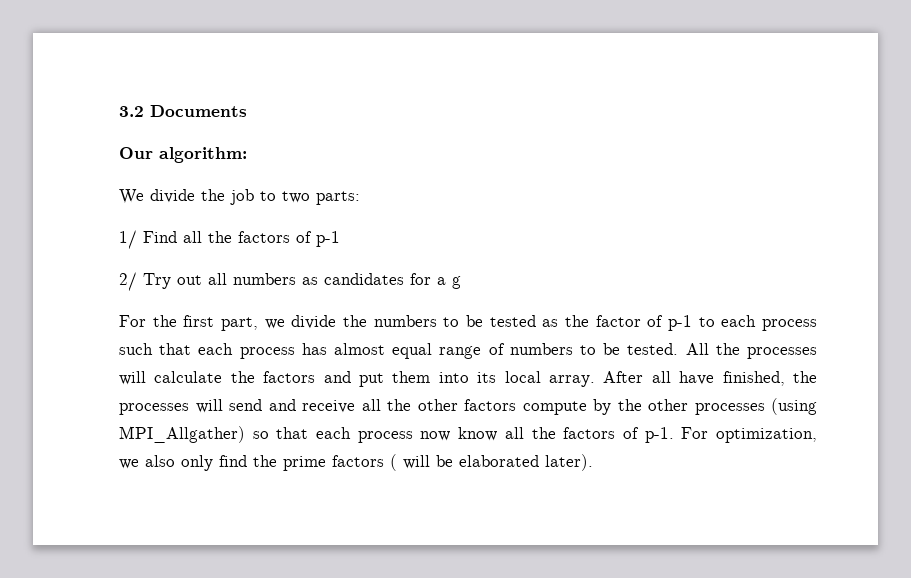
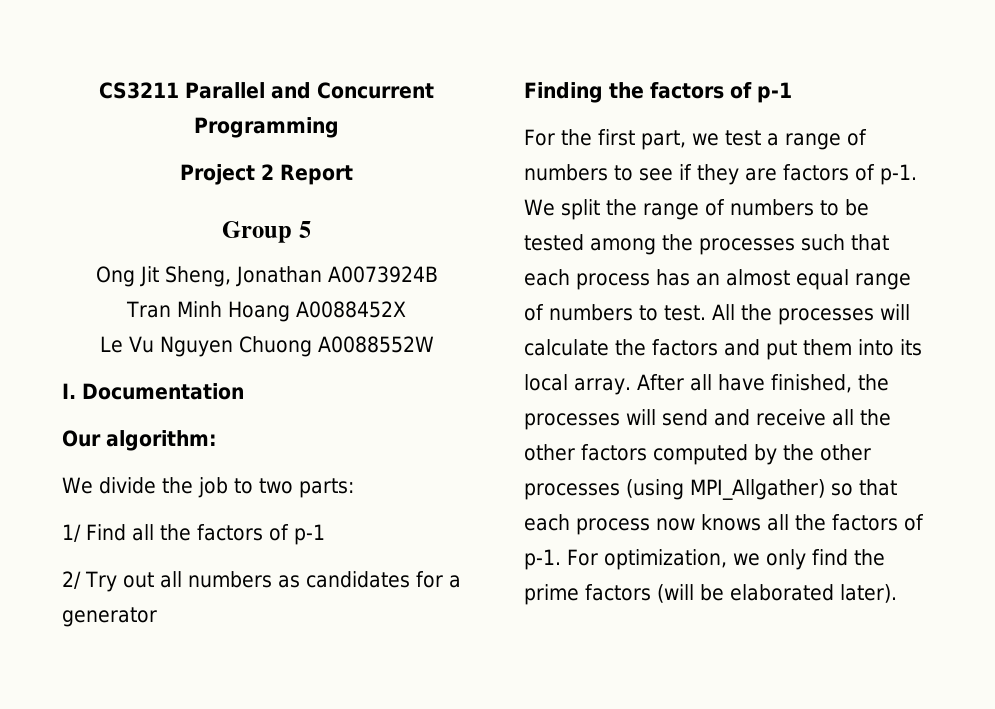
[119,105,247,117] 3.2 Documents -> [99,82,434,99] [194,117,339,138] [180,164,353,185] [222,221,311,243] [95,266,438,287] [126,301,406,322] [99,336,434,357] [62,383,244,400] CS3211 Parallel and Concurrent Programming // Project 2 Report // Group 5 // Ong Jit Sheng, Jonathan A0073924B // Tran Minh Hoang A0088452X // Le Vu Nguyen Chuong A0088552W // I. Documentation
[452,276,461,289] g -> [62,607,157,627] [524,82,792,103] generator // Finding the factors of p-1
[291,315,817,331] divide the numbers to be tested as the factor of p-1 to each process -> [724,129,867,150] [524,164,917,185] [524,199,869,220] [524,234,795,255] test a range of numbers to see if they are factors of p-1. We split the range of numbers to be tested among the processes
(327, 349) none -> [696,273,720,286] an
[603,343,679,355] be tested. -> [664,305,706,321] test.
[522,401,587,415] compute -> [653,444,748,465] computed
[458,427,498,441] know -> [701,514,761,531] knows
[145,455,175,467] also -> (760, 559) none
[390,454,430,471] ( will -> [657,584,694,603] (will

